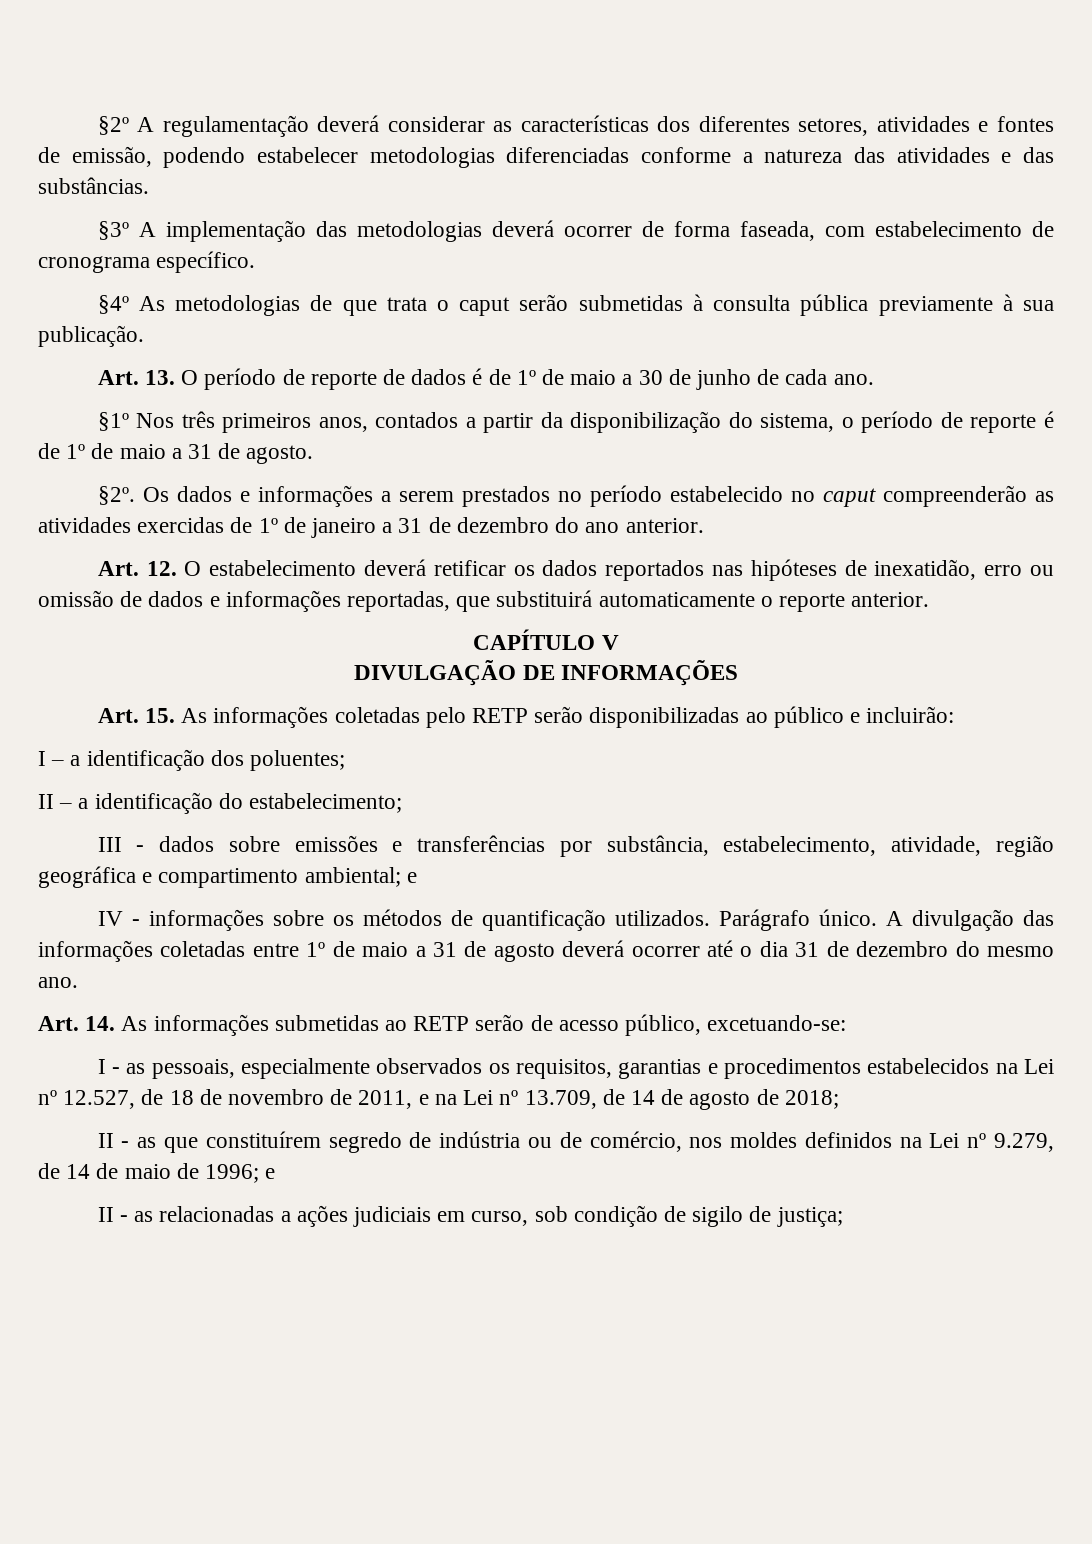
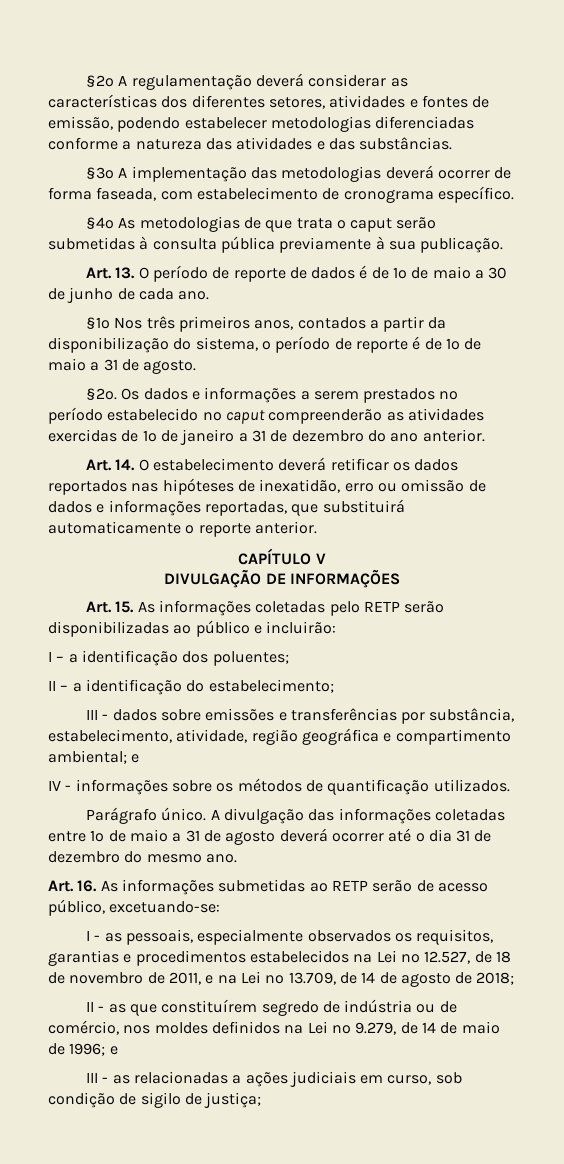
[146,561,177,576] 12. -> [115,459,136,471] 14.
(710, 918) none -> (510, 785) //
[85,1016,116,1031] 14. -> [77,880,98,892] 16.
[97,1207,114,1222] II -> [85,1072,98,1083] III

